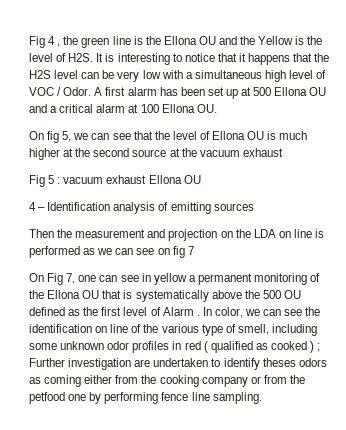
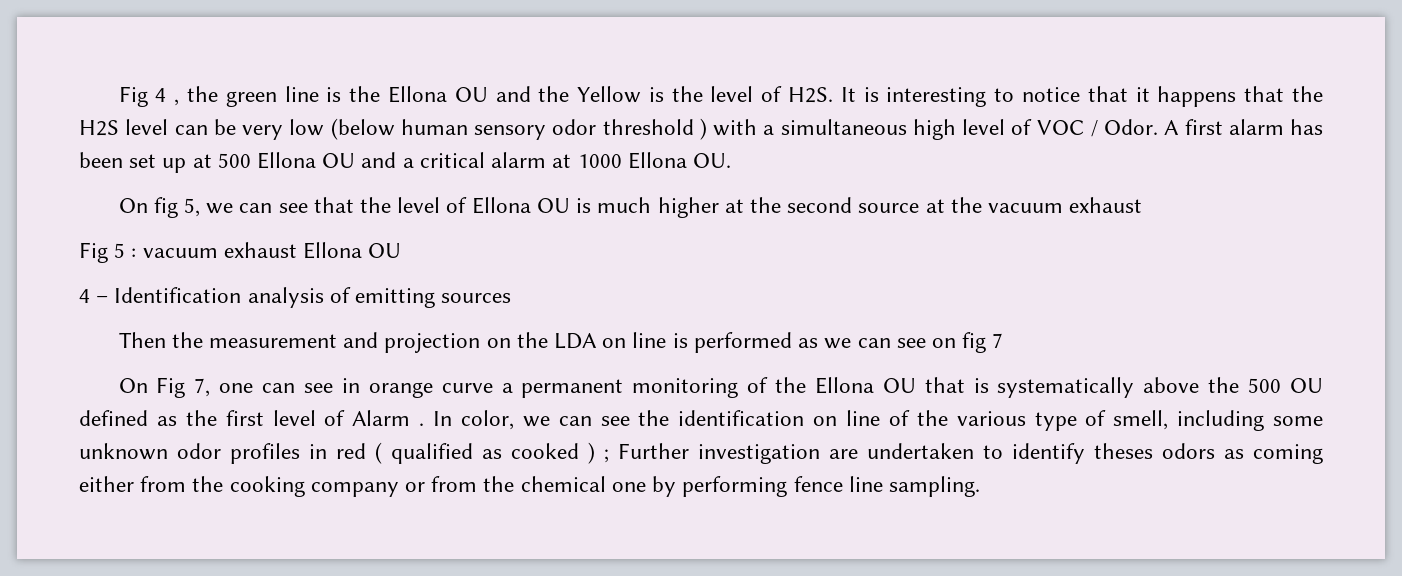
(161, 74) none -> [330,118,707,140] (below human sensory odor threshold )
[140,104,159,113] 100 -> [577,154,622,168] 1000
[153,273,187,285] yellow -> [368,382,493,398] orange curve
[29,392,65,404] petfood -> [520,476,606,492] chemical

